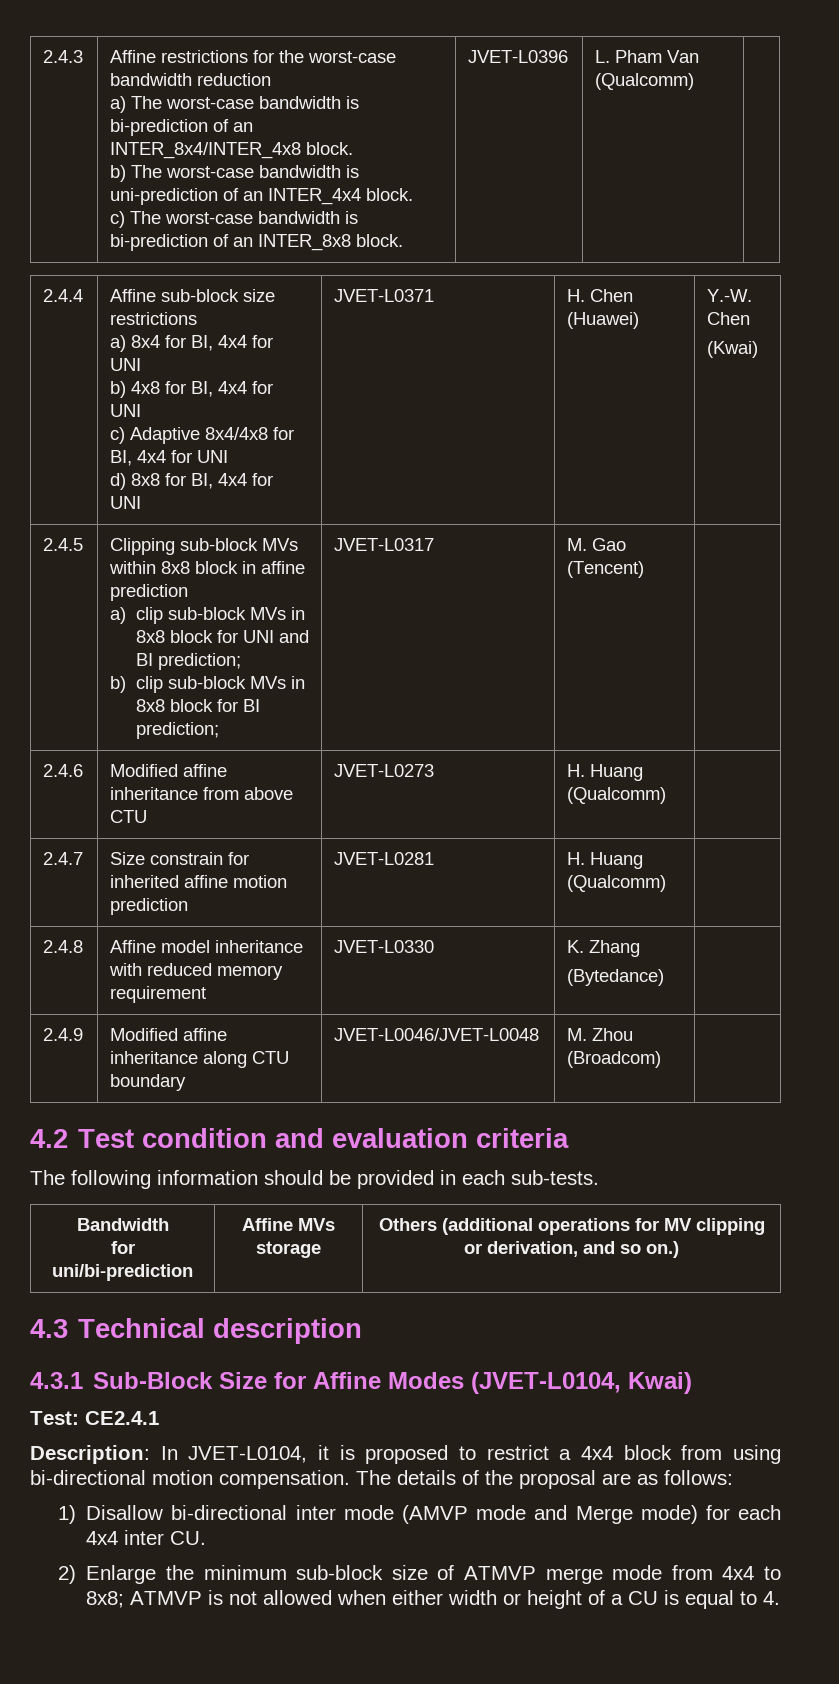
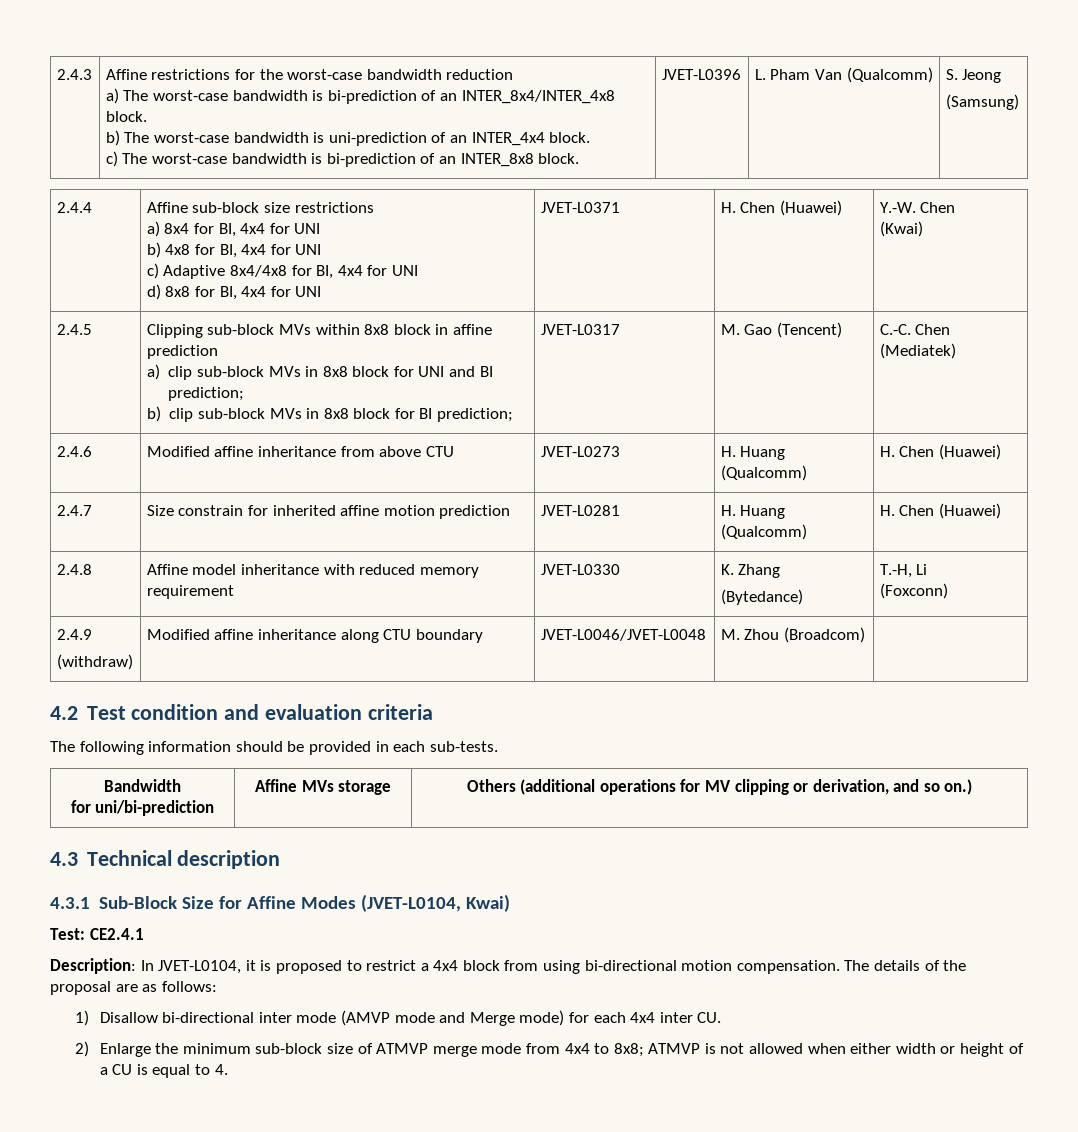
(695, 81) none -> [945,69,1002,83] [945,94,1019,110] S. Jeong // (Samsung)
(645, 569) none -> [879,324,951,335] [879,343,956,359] C.-C. Chen (Mediatek)
(667, 795) none -> [879,444,1002,460] H. Chen (Huawei)
(667, 883) none -> [879,503,1002,519] H. Chen (Huawei)
(665, 977) none -> [879,564,928,578] [879,583,948,599] T.-H, Li // (Foxconn)
(84, 1034) none -> [56,654,133,670] // (withdraw)

